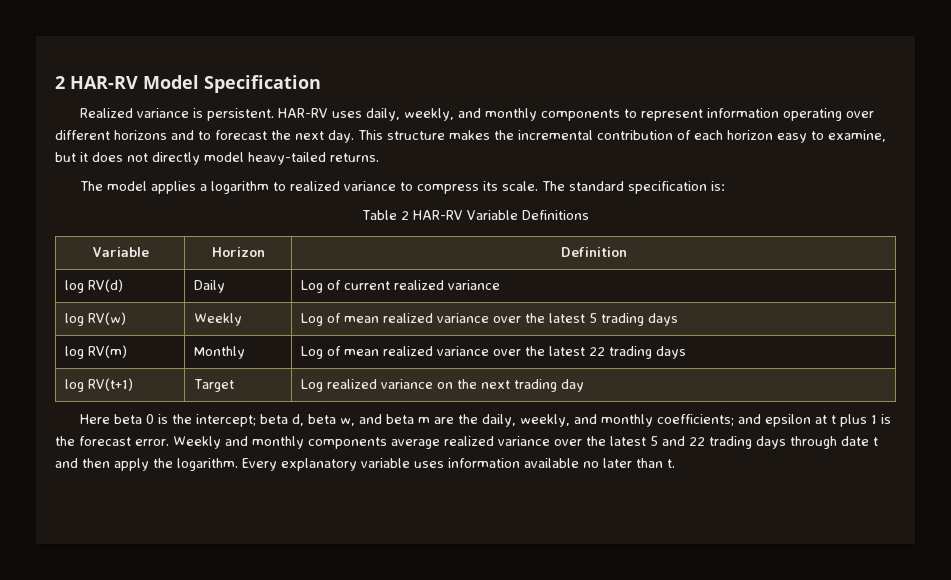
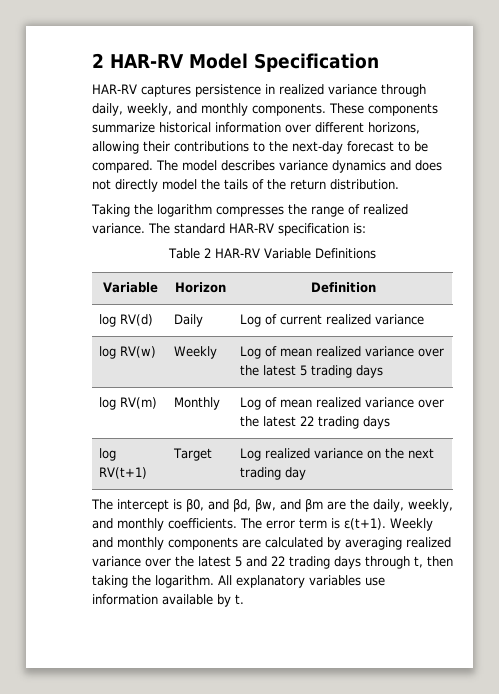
[79,108,874,121] [55,130,886,143] [55,152,379,165] [79,181,538,194] Realized variance is persistent. HAR-RV uses daily, weekly, and monthly components to represent information operating over different horizons and to forecast the next day. This structure makes the incremental contribution of each horizon easy to examine, but it does not directly model heavy-tailed returns. // The model applies a logarithm to realized variance to compress its scale. -> [92,84,426,97] [92,103,438,116] [92,122,420,134] [92,141,428,154] [92,160,442,173] [92,179,399,192] [91,204,408,217] [92,223,145,234] HAR-RV captures persistence in realized variance through daily, weekly, and monthly components. These components summarize historical information over different horizons, allowing their contributions to the next-day forecast to be compared. The model describes variance dynamics and does not directly model the tails of the return distribution. // Taking the logarithm compresses the range of realized variance.
(624, 186) none -> [229,223,274,233] HAR-RV
[79,414,430,427] Here beta 0 is the intercept; beta d, beta w, and beta m -> [91,499,323,512] The intercept is β0, and βd, βw, and βm
[656,414,891,427] [55,436,440,449] coefficients; and epsilon at t plus 1 is the forecast error. Weekly and monthly components average -> [168,518,433,531] [92,537,402,550] coefficients. The error term is ε(t+1). Weekly and monthly components are calculated by averaging
[841,436,878,446] [55,458,663,471] date t and then apply the logarithm. Every explanatory variable uses information available no later than -> [414,556,453,568] [92,575,385,588] [92,594,231,607] t, then taking the logarithm. All explanatory variables use information available by

